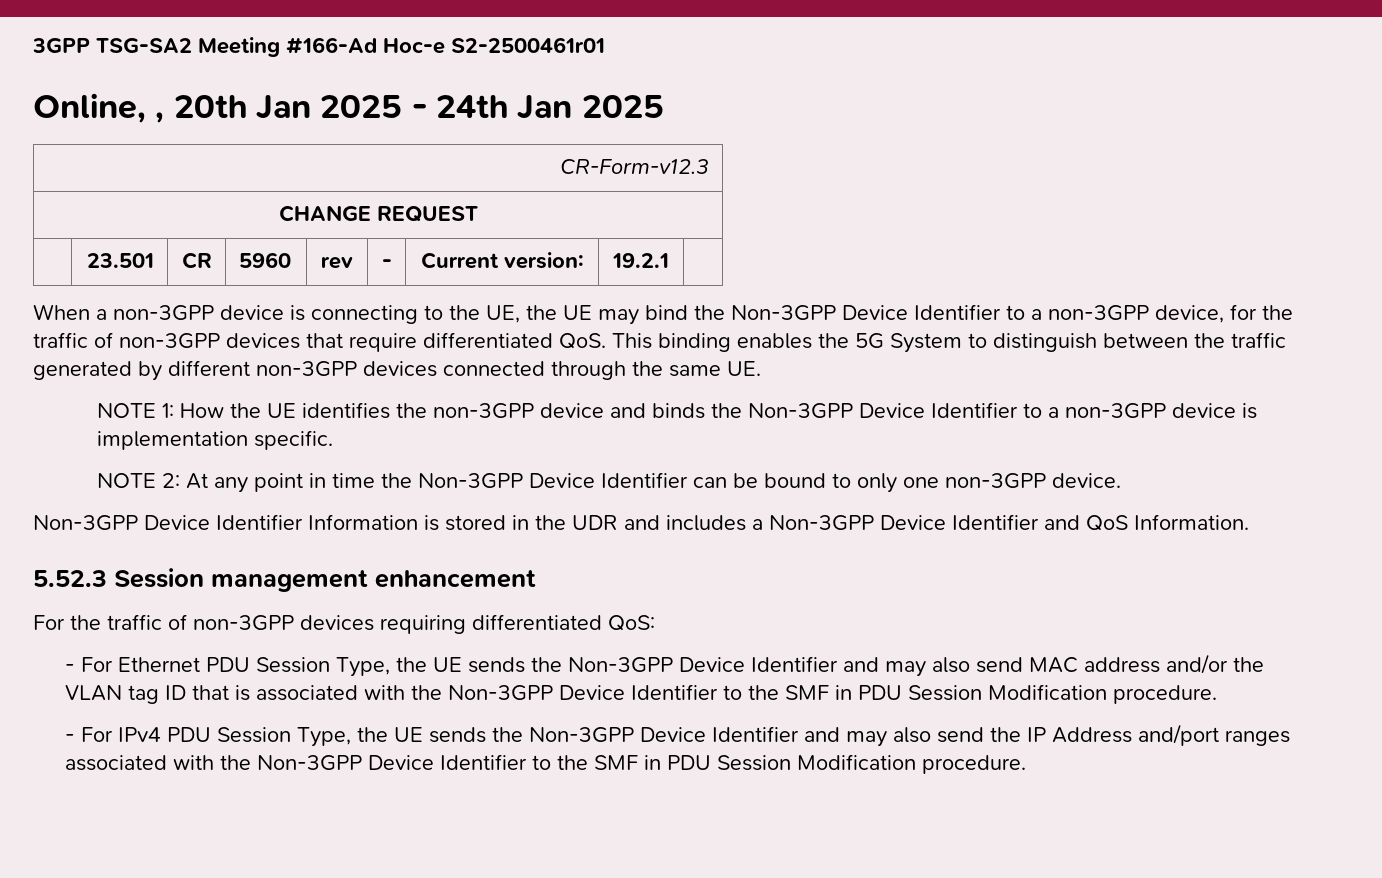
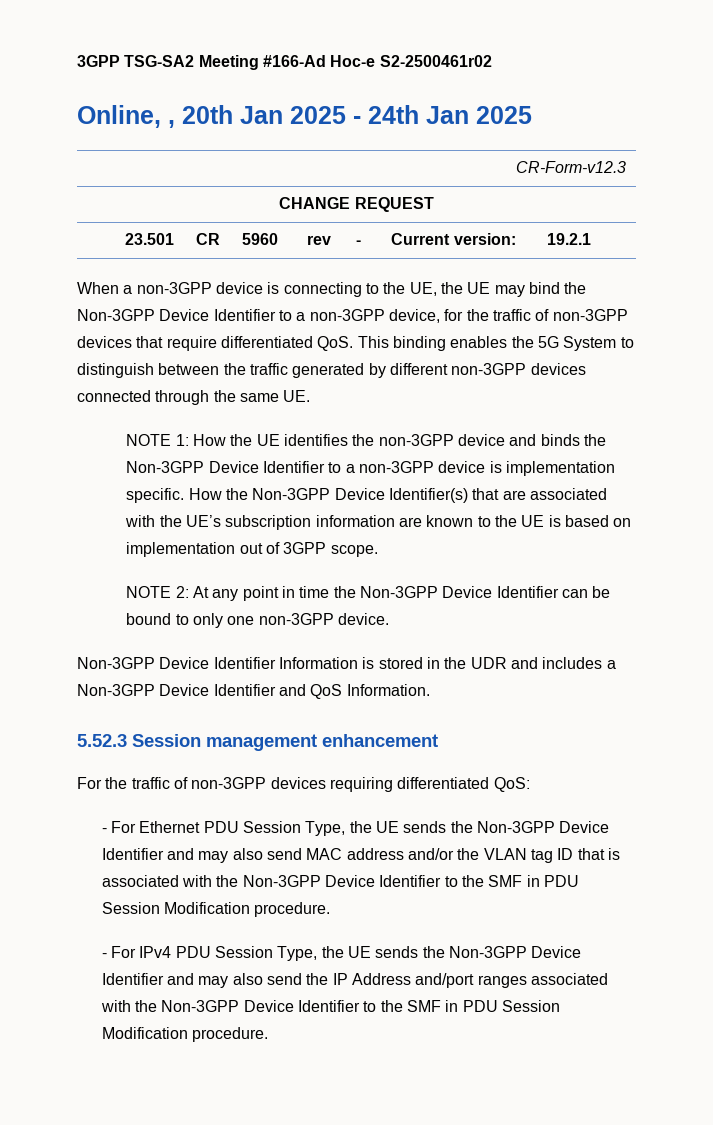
[451,37,605,53] S2-2500461r01 -> [379,55,492,67] S2-2500461r02
(333, 440) none -> [188,488,608,503] [125,515,632,530] [126,542,378,557] How the Non-3GPP Device Identifier(s) that are associated with the UE’s subscription information are known to the UE is based on implementation out of 3GPP scope.

